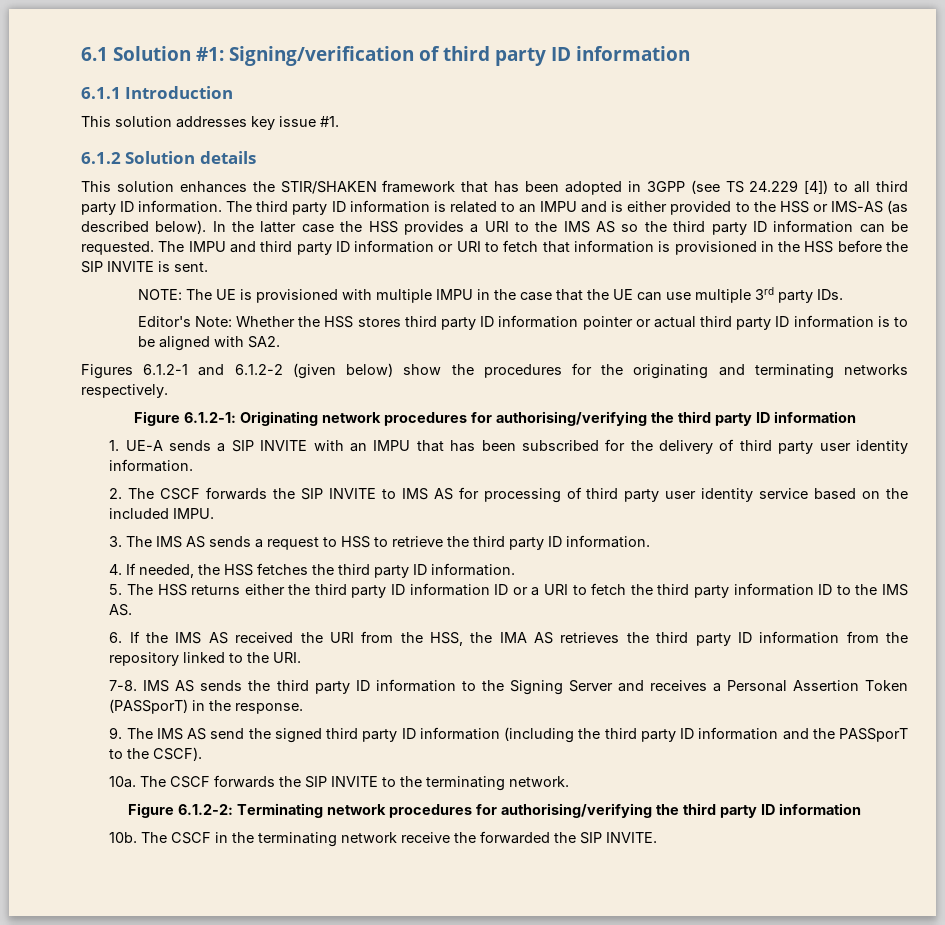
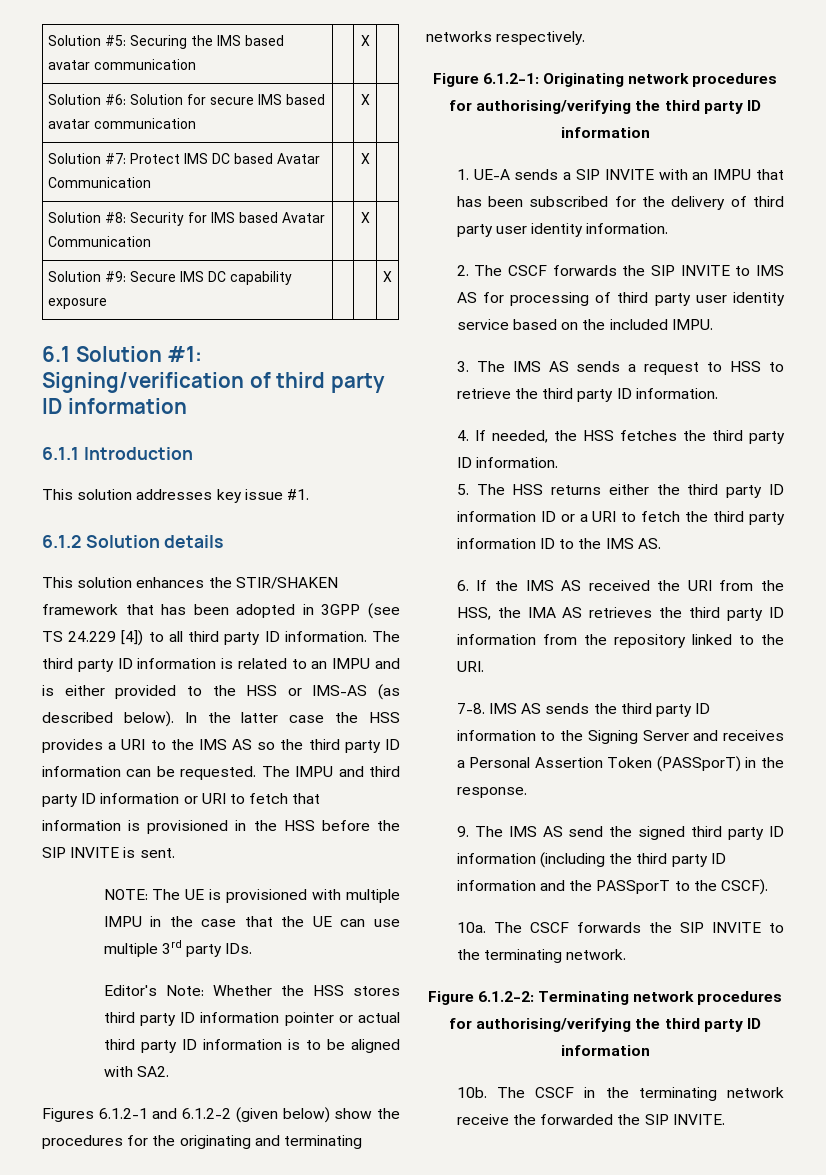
(81, 54) none -> [48,35,285,49] [48,59,197,70] [360,35,370,46] [48,94,326,105] [48,118,197,129] [360,94,370,105] [48,153,321,164] [48,177,152,188] [360,153,370,164] [48,212,326,226] [48,236,152,247] [360,212,370,223] [48,271,293,285] [48,298,108,309] [383,271,392,282] Solution #5: Securing the IMS based avatar communication | | X | // Solution #6: Solution for secure IMS based avatar communication | | X | // Solution #7: Protect IMS DC based Avatar Communication | | X | // Solution #8: Security for IMS based Avatar Communication | | X | // Solution #9: Secure IMS DC capability exposure | | | X //

